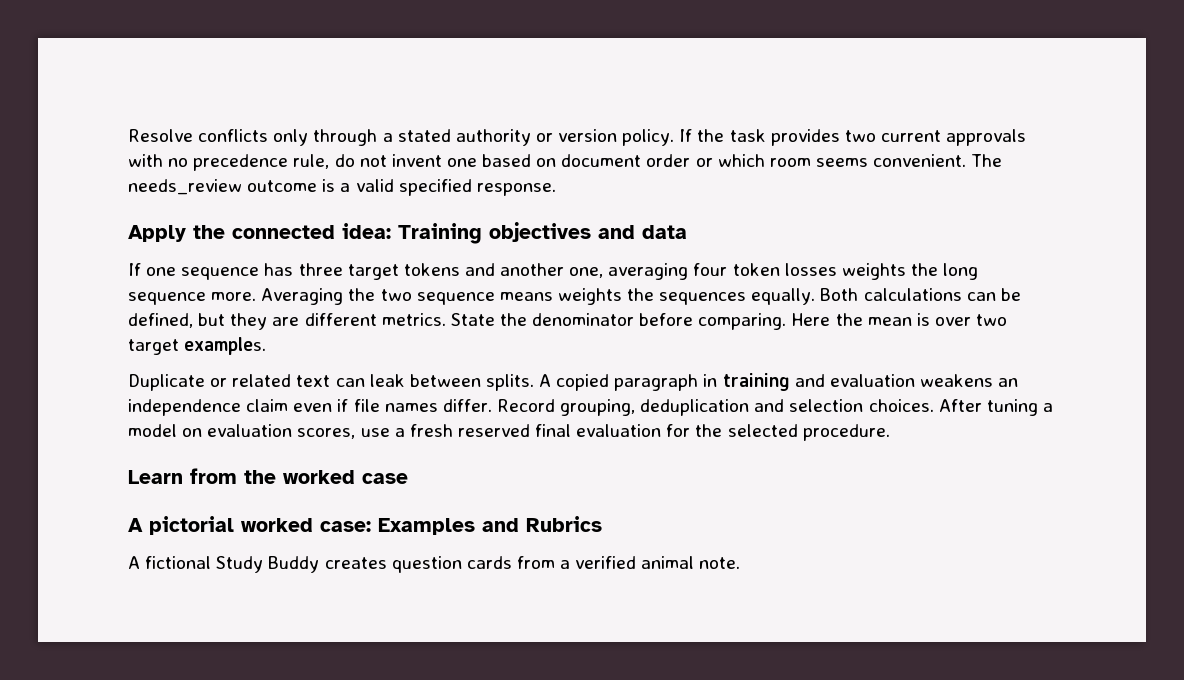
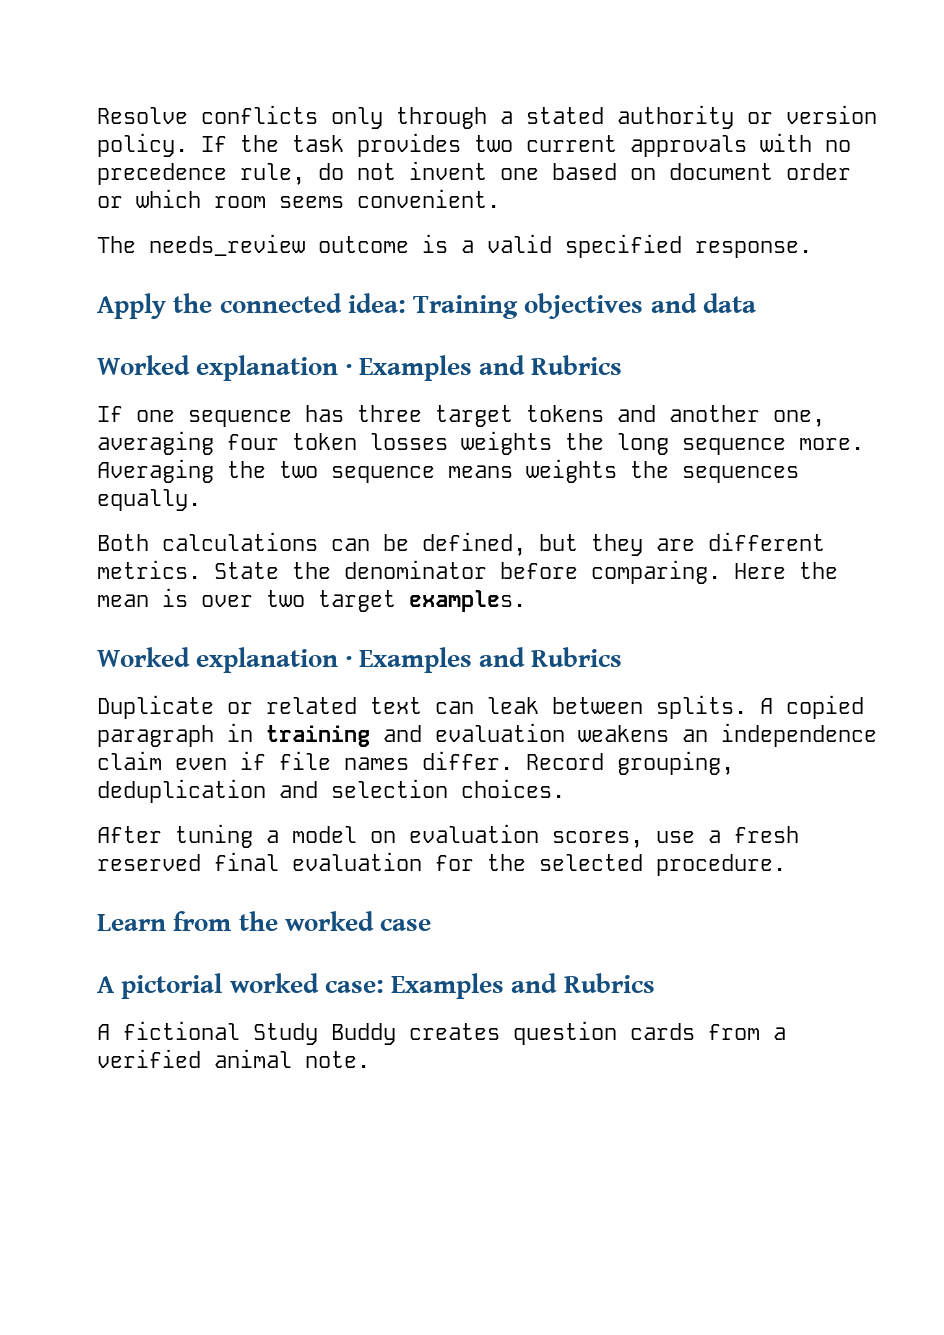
(967, 160) none -> (500, 198) //
(687, 232) none -> [97,355,623,381] // Worked explanation · Examples and Rubrics
(816, 296) none -> (201, 500) //
(267, 346) none -> [97,647,623,673] // Worked explanation · Examples and Rubrics
(934, 405) none -> (565, 788) //

